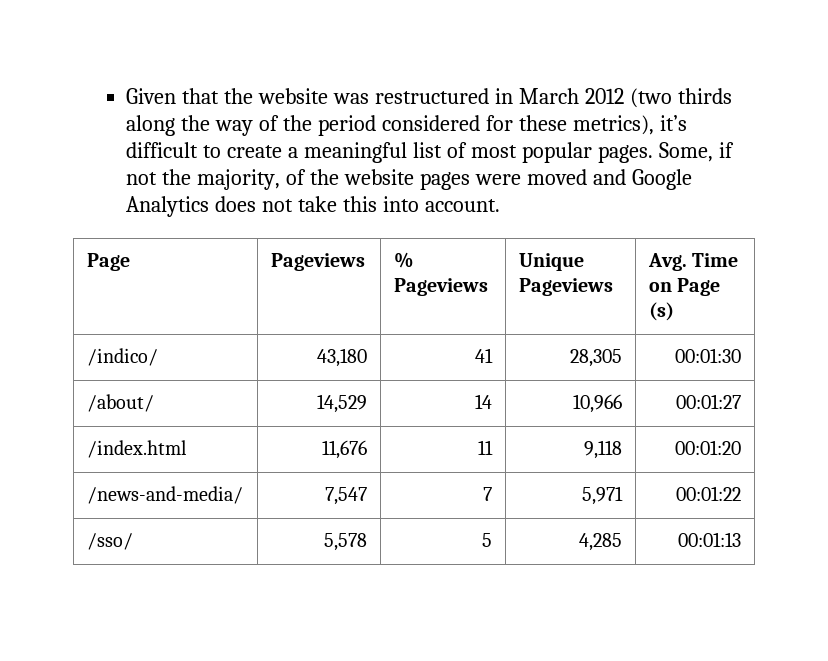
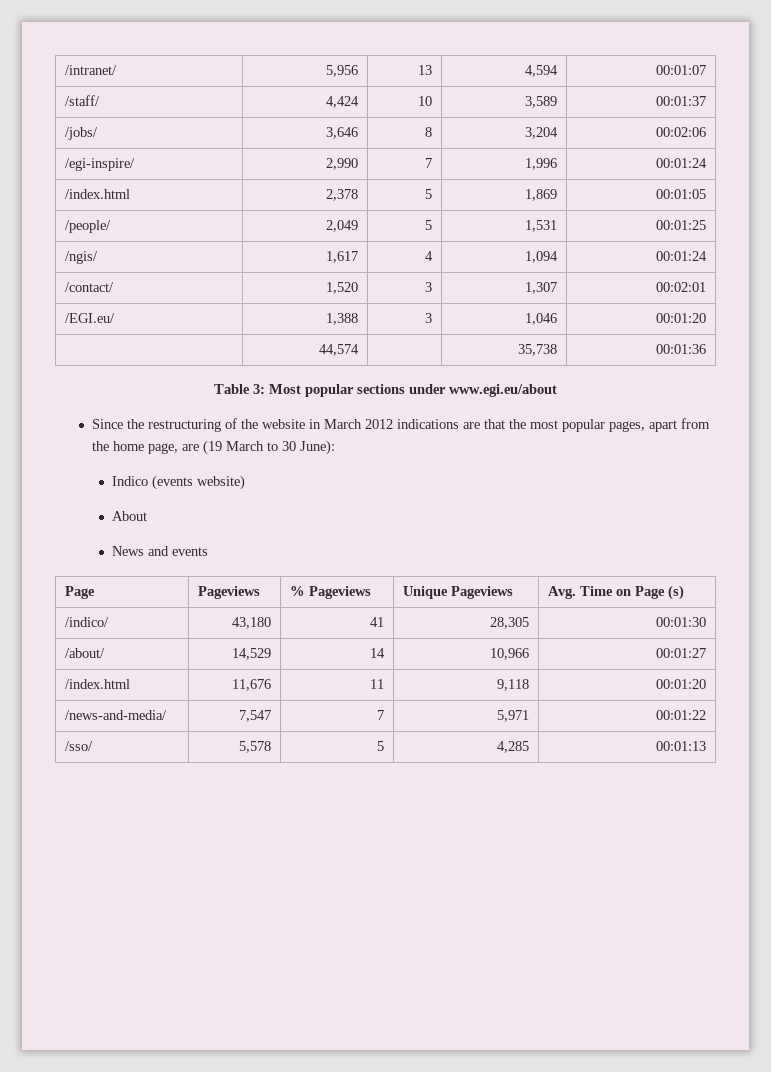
[126,88,732,108] [126,115,687,136] [126,142,734,163] [126,169,692,190] [126,196,501,217] Given that the website was restructured in March 2012 (two thirds along the way of the period considered for these metrics), it’s difficult to create a meaningful list of most popular pages. Some, if not the majority, of the website pages were moved and Google Analytics does not take this into account. -> [65,65,118,75] [325,65,358,77] [417,65,432,75] [524,65,558,77] [655,65,706,75] [65,95,101,106] [325,96,359,108] [417,96,432,106] [524,96,557,108] [655,96,706,106] [65,127,99,140] [325,127,358,139] [424,127,432,137] [524,127,558,139] [655,127,706,137] [65,158,136,171] [325,158,358,170] [424,158,432,168] [524,158,557,170] [655,158,707,168] [65,189,131,199] [325,189,358,201] [424,189,432,199] [524,189,557,201] [655,189,706,199] [65,220,112,233] [325,220,358,232] [424,220,432,230] [524,220,557,232] [655,220,706,230] [65,251,99,264] [325,251,358,263] [424,251,433,261] [524,251,558,263] [655,251,707,261] [65,282,115,292] [325,282,358,294] [424,282,432,292] [524,282,557,294] [655,282,706,292] [65,313,116,323] [325,313,358,325] [424,313,432,323] [524,313,557,325] [655,313,706,323] [318,344,359,356] [517,344,557,356] [655,344,706,354] [214,384,557,397] [91,418,710,432] [91,440,335,455] [112,475,246,490] [112,511,148,521] [112,546,209,556] /intranet/ | 5,956 | 13 | 4,594 | 00:01:07 // /staff/ | 4,424 | 10 | 3,589 | 00:01:37 // /jobs/ | 3,646 | 8 | 3,204 | 00:02:06 // /egi-inspire/ | 2,990 | 7 | 1,996 | 00:01:24 // /index.html | 2,378 | 5 | 1,869 | 00:01:05 // /people/ | 2,049 | 5 | 1,531 | 00:01:25 // /ngis/ | 1,617 | 4 | 1,094 | 00:01:24 // /contact/ | 1,520 | 3 | 1,307 | 00:02:01 // /EGI.eu/ | 1,388 | 3 | 1,046 | 00:01:20 // | 44,574 | | 35,738 | 00:01:36 // Table 3: Most popular sections under www.egi.eu/about // Since the restructuring of the website in March 2012 indications are that the most popular pages, apart from the home page, are (19 March to 30 June): // Indico (events website) // About // News and events

